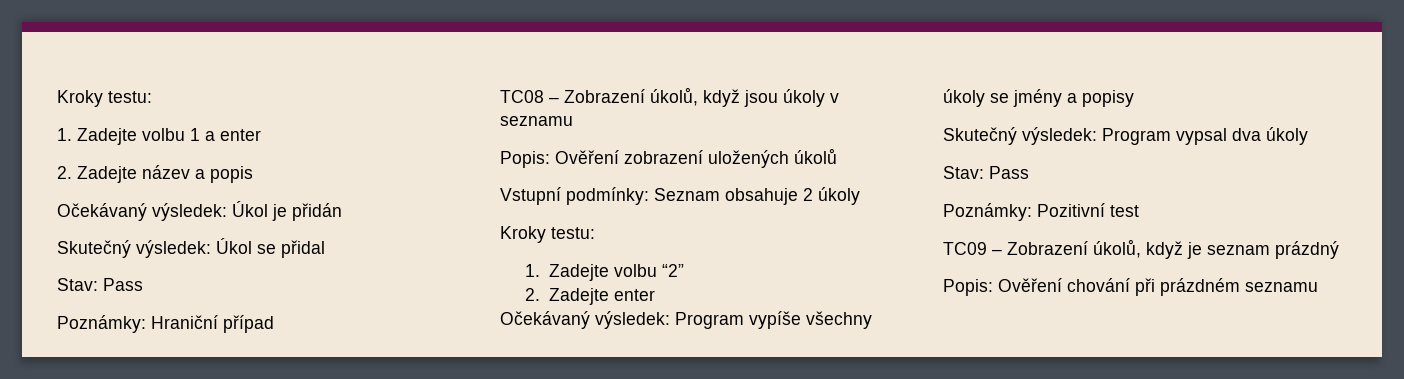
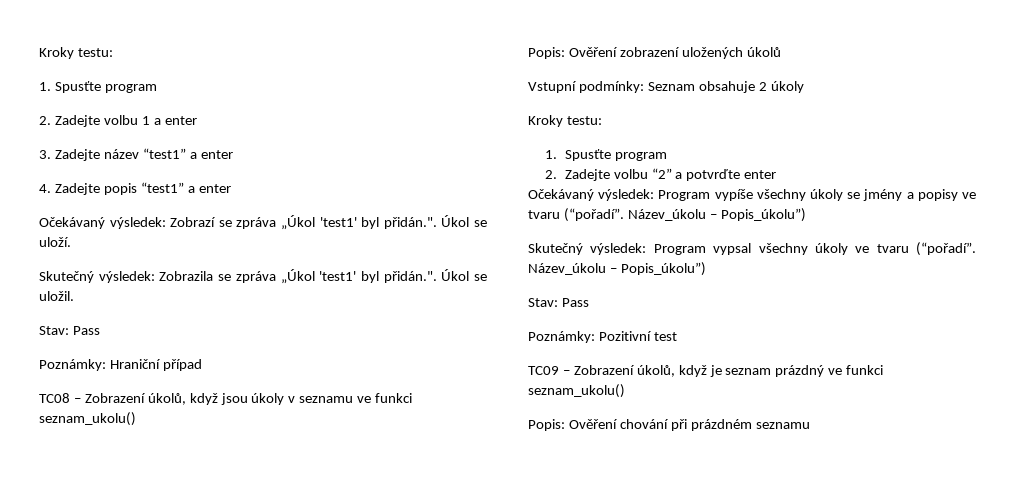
[57,90,152,107] [57,128,72,141] Kroky testu: // 1. -> [39,47,113,59] [39,81,157,93] [39,116,51,125] Kroky testu: // 1. Spusťte program // 2.
[57,166,72,179] 2. -> [39,150,51,159] 3.
[195,166,253,183] [57,201,342,221] [57,238,325,258] a popis // Očekávaný výsledek: Úkol je přidán // Skutečný výsledek: Úkol se přidal -> [142,148,233,159] [39,182,231,195] [39,215,488,230] [39,237,71,247] [39,269,487,284] [39,291,74,301] “test1” a enter // 4. Zadejte popis “test1” a enter // Očekávaný výsledek: Zobrazí se zpráva „Úkol 'test1' byl přidán.". Úkol se uloží. // Skutečný výsledek: Zobrazila se zpráva „Úkol 'test1' byl přidán.". Úkol se uložil.
(573, 121) none -> [357,393,413,403] [39,412,136,426] ve funkci seznam_ukolu()
(540, 270) none -> [564,149,667,161] [545,170,558,179] Spusťte program // 2.
[524,288,610,305] // 2. Zadejte -> [675,169,741,181] a potvrďte
(1134, 98) none -> [961,192,976,199] [528,208,806,222] ve tvaru (“pořadí”. Název_úkolu – Popis_úkolu”)
[1232,127,1308,145] dva úkoly -> [758,242,976,256] [528,262,706,276] všechny úkoly ve tvaru (“pořadí”. Název_úkolu – Popis_úkolu”)
(1339, 250) none -> [828,365,884,375] [528,384,625,398] ve funkci seznam_ukolu()

